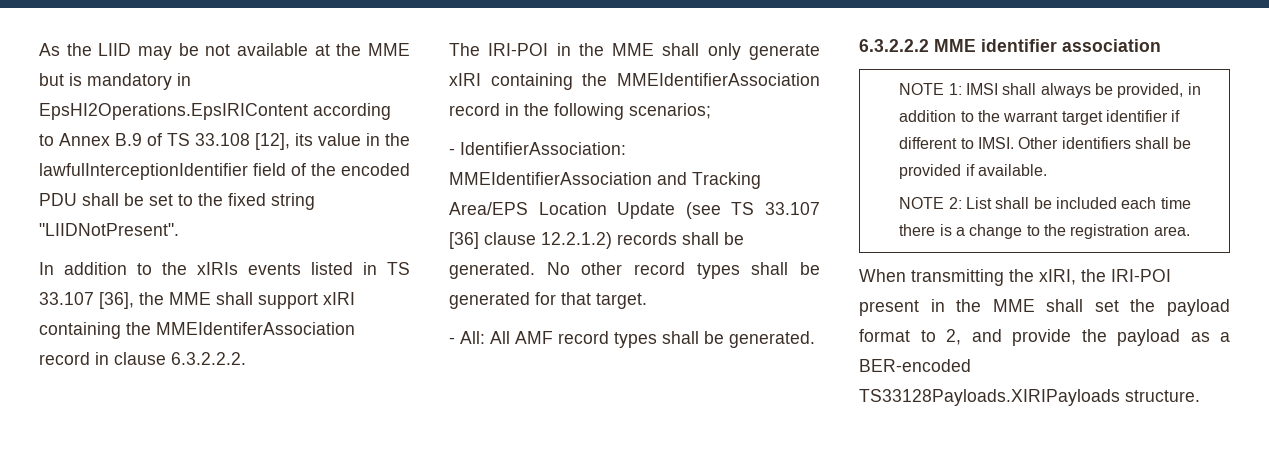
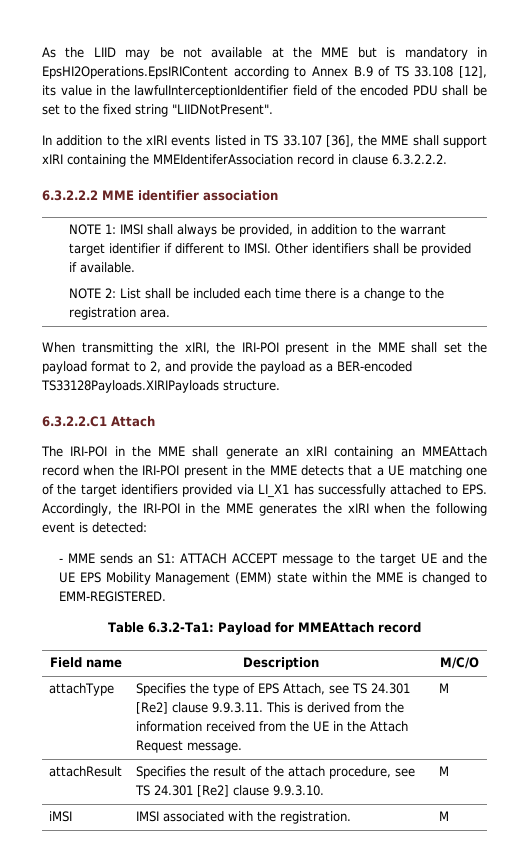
[197,262,238,275] xIRIs -> [146,135,168,145] xIRI
[449,43,820,60] [449,73,820,90] [449,103,711,120] [449,142,626,155] [449,172,761,189] [449,202,820,219] [449,232,744,249] [449,262,820,279] [449,292,647,309] [449,331,815,348] // The IRI-POI in the MME shall only generate xIRI containing the MMEIdentifierAssociation record in the following scenarios; // - IdentifierAssociation: MMEIdentifierAssociation and Tracking Area/EPS Location Update (see TS 33.107 [36] clause 12.2.1.2) records shall be generated. No other record types shall be generated for that target. // - All: All AMF record types shall be generated. -> (447, 159) none
(1200, 396) none -> [42,416,155,427] [41,446,487,459] [42,465,487,478] [42,484,488,498] [42,503,487,516] [42,522,147,533] [58,553,488,566] [58,572,488,585] [58,591,166,602] [108,622,421,635] [50,657,122,668] [243,657,319,670] [440,657,479,669] [48,683,114,696] [135,683,410,696] [135,702,404,714] [135,721,408,732] [135,740,242,753] [438,683,449,693] [48,766,122,777] [135,766,415,779] [134,785,324,797] [438,766,449,776] [48,811,72,822] [135,811,351,824] [438,811,449,821] // 6.3.2.2.C1 Attach // The IRI-POI in the MME shall generate an xIRI containing an MMEAttach record when the IRI-POI present in the MME detects that a UE matching one of the target identifiers provided via LI_X1 has successfully attached to EPS. Accordingly, the IRI-POI in the MME generates the xIRI when the following event is detected: // - MME sends an S1: ATTACH ACCEPT message to the target UE and the UE EPS Mobility Management (EMM) state within the MME is changed to EMM-REGISTERED. // Table 6.3.2-Ta1: Payload for MMEAttach record // Field name | Description | M/C/O // attachType | Specifies the type of EPS Attach, see TS 24.301 [Re2] clause 9.9.3.11. This is derived from the information received from the UE in the Attach Request message. | M // attachResult | Specifies the result of the attach procedure, see TS 24.301 [Re2] clause 9.9.3.10. | M // iMSI | IMSI associated with the registration. | M

